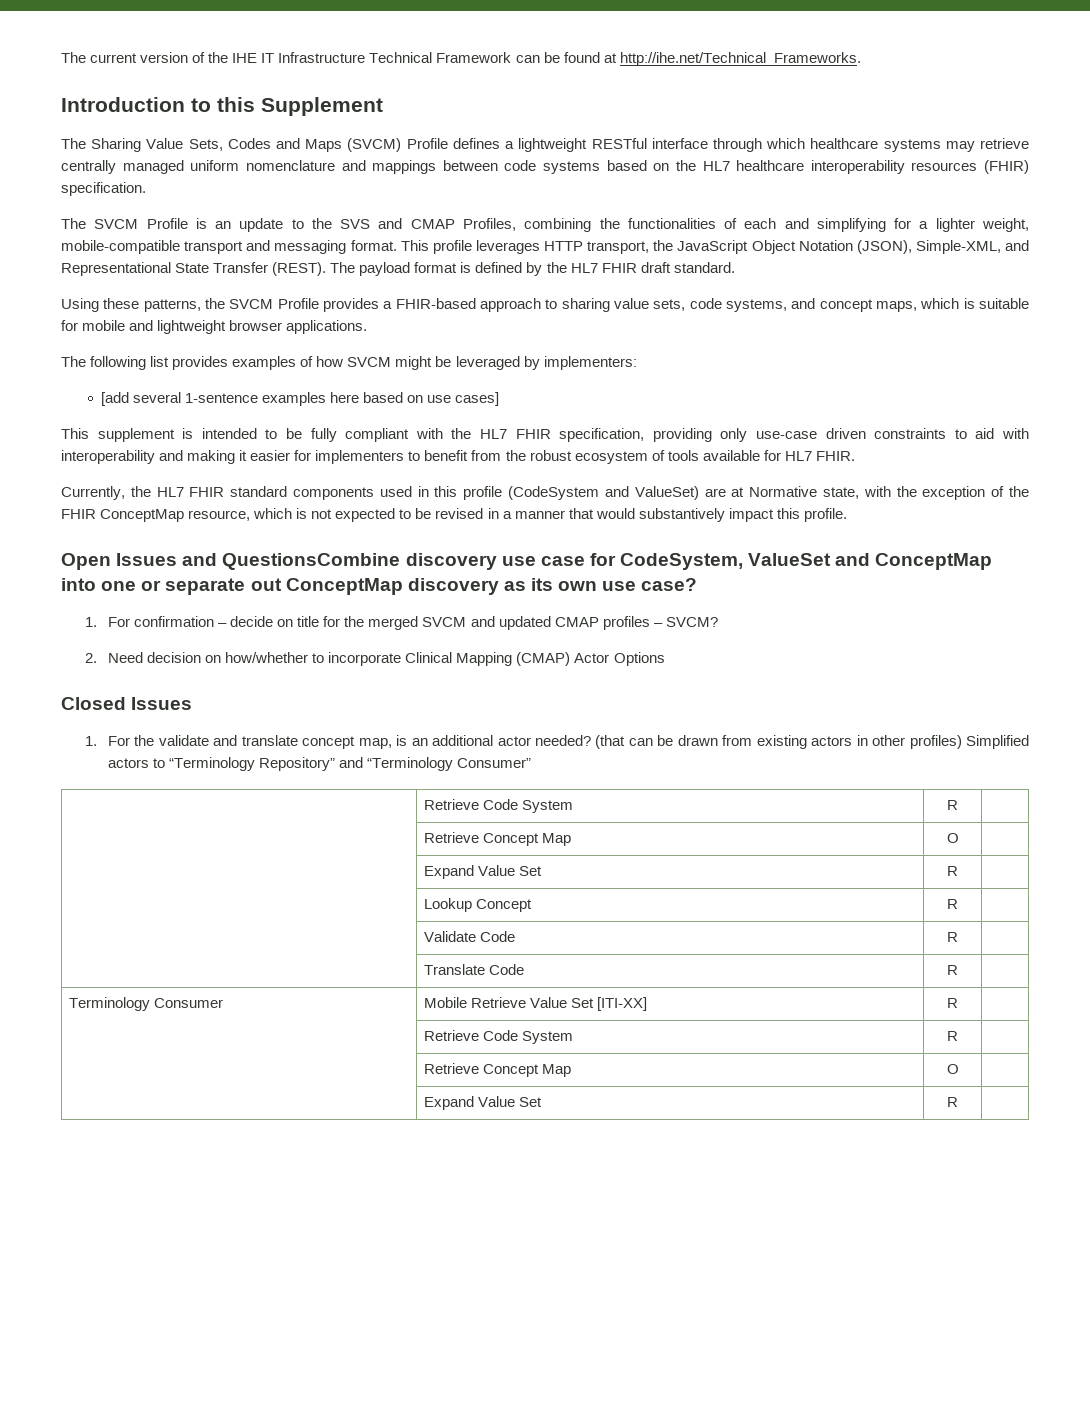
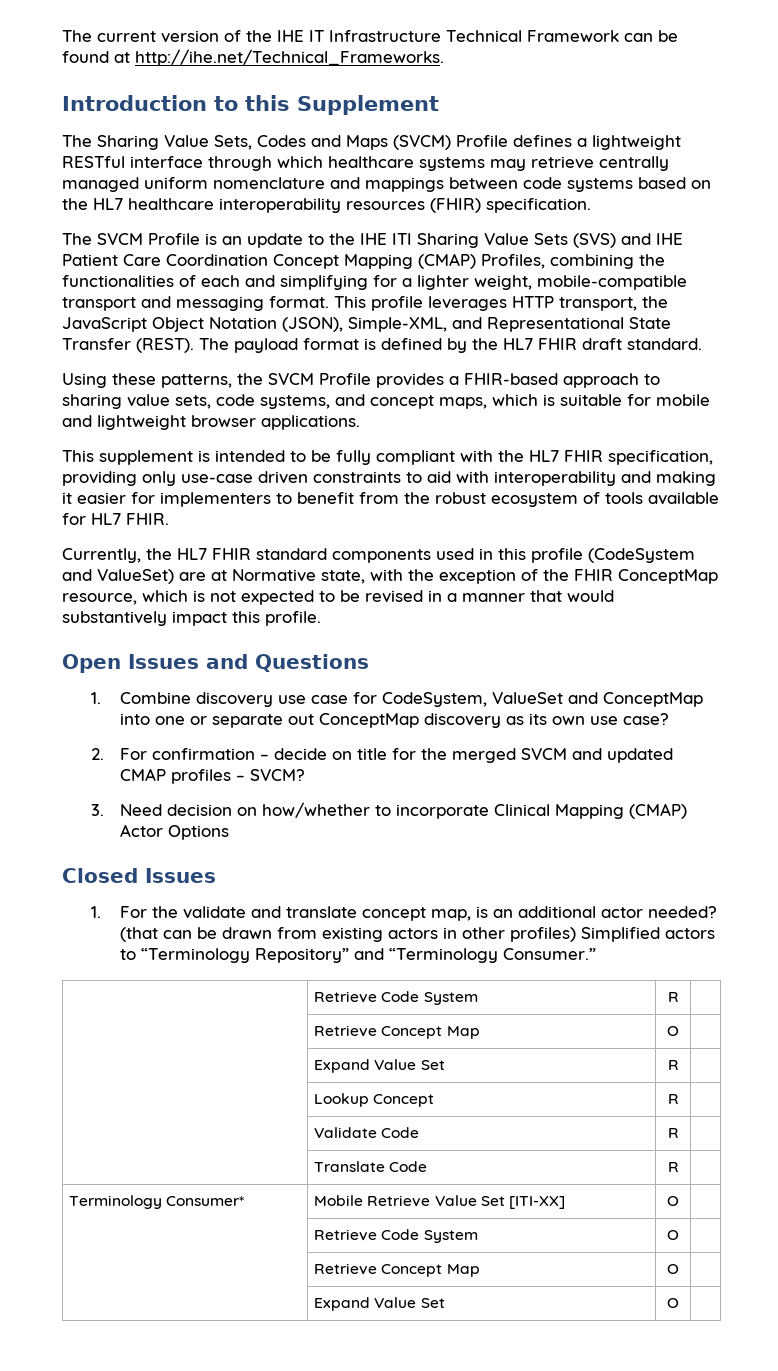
[340,218,455,229] SVS and CMAP -> [360,233,683,248] [62,253,476,269] IHE ITI Sharing Value Sets (SVS) and IHE Patient Care Coordination Concept Mapping (CMAP)
[61,356,637,370] [101,392,500,406] // The following list provides examples of how SVCM might be leveraged by implementers: // [add several 1-sentence examples here based on use cases] -> (360, 422) none
[222,553,401,570] QuestionsCombine -> [255,654,369,672] [91,692,192,704] Questions // 1. Combine
[84,617,97,627] 1. -> [91,748,105,760] 2.
[84,653,97,663] 2. -> [91,804,105,816] 3.
[457,758,532,768] Consumer” -> [503,948,597,960] Consumer.”
[153,998,223,1008] Consumer -> [166,1196,245,1206] Consumer*
[947,998,958,1008] [423,1030,573,1044] [947,1031,958,1041] [423,1063,571,1077] [946,1064,959,1074] [423,1096,542,1110] [947,1097,958,1107] R | // | Retrieve Code System | R | // | Retrieve Concept Map | O | // | Expand Value Set | R -> [667,1196,679,1206] [314,1229,478,1243] [667,1230,679,1240] [314,1263,480,1277] [667,1264,679,1274] [314,1297,445,1311] [667,1298,679,1308] O | // | Retrieve Code System | O | // | Retrieve Concept Map | O | // | Expand Value Set | O

